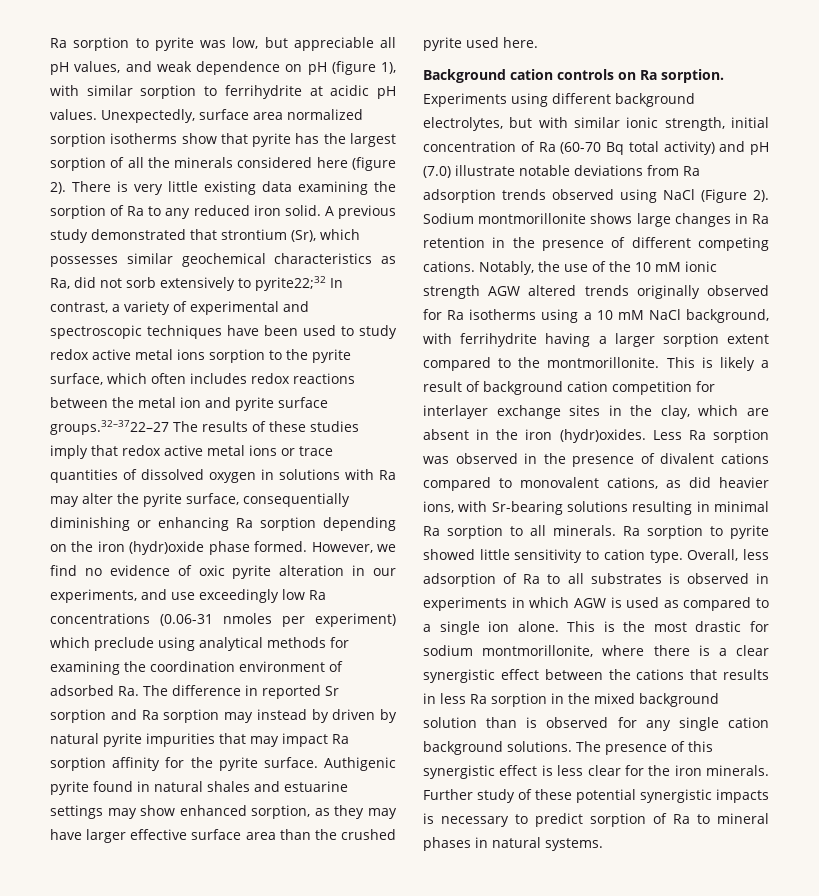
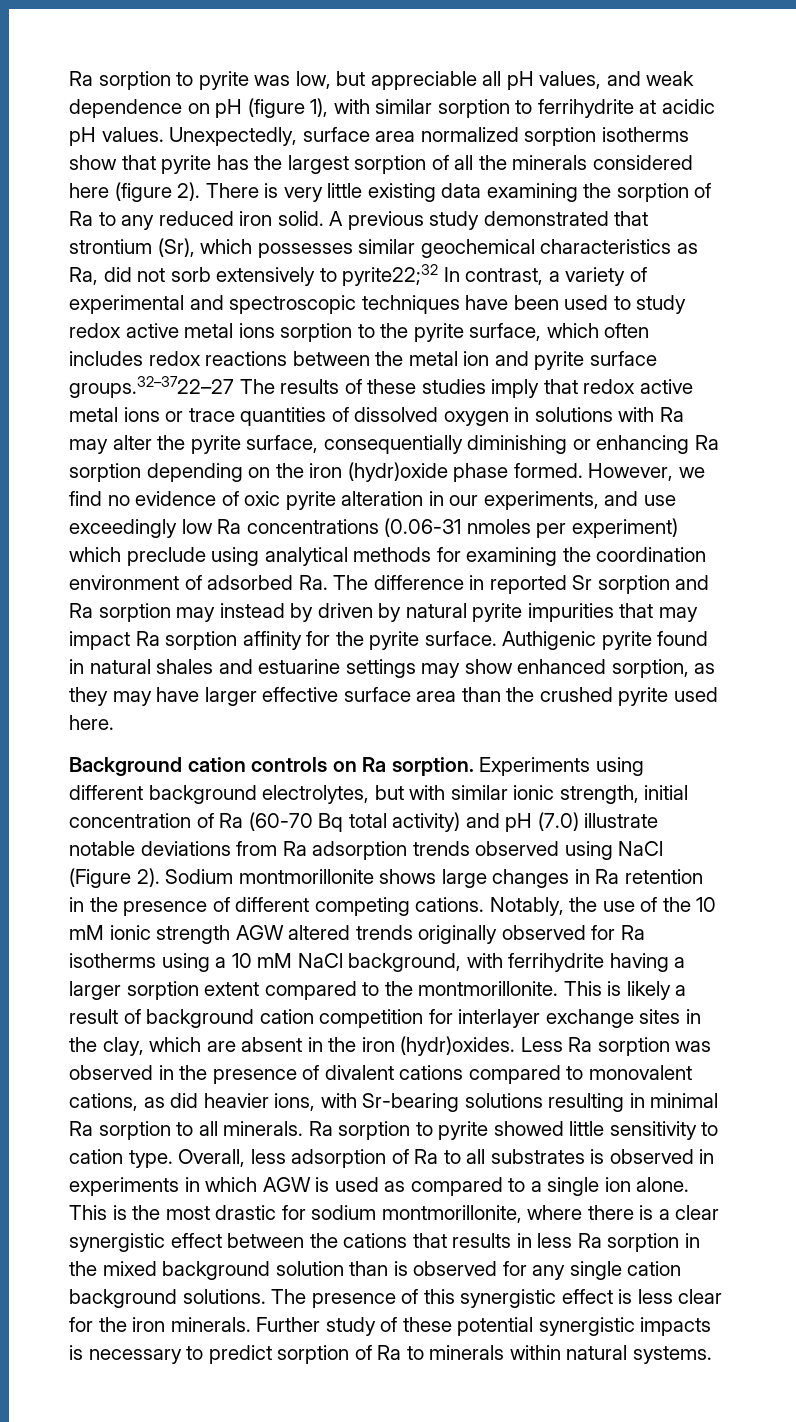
[717,813,769,824] [423,837,488,851] mineral phases in -> [429,1345,561,1360] minerals within

